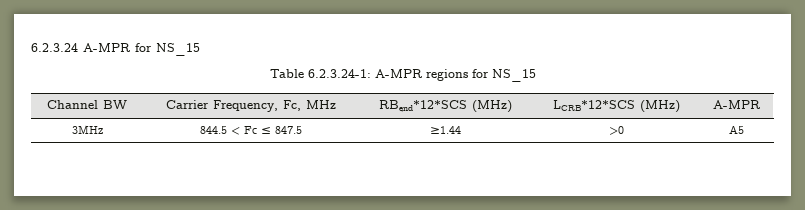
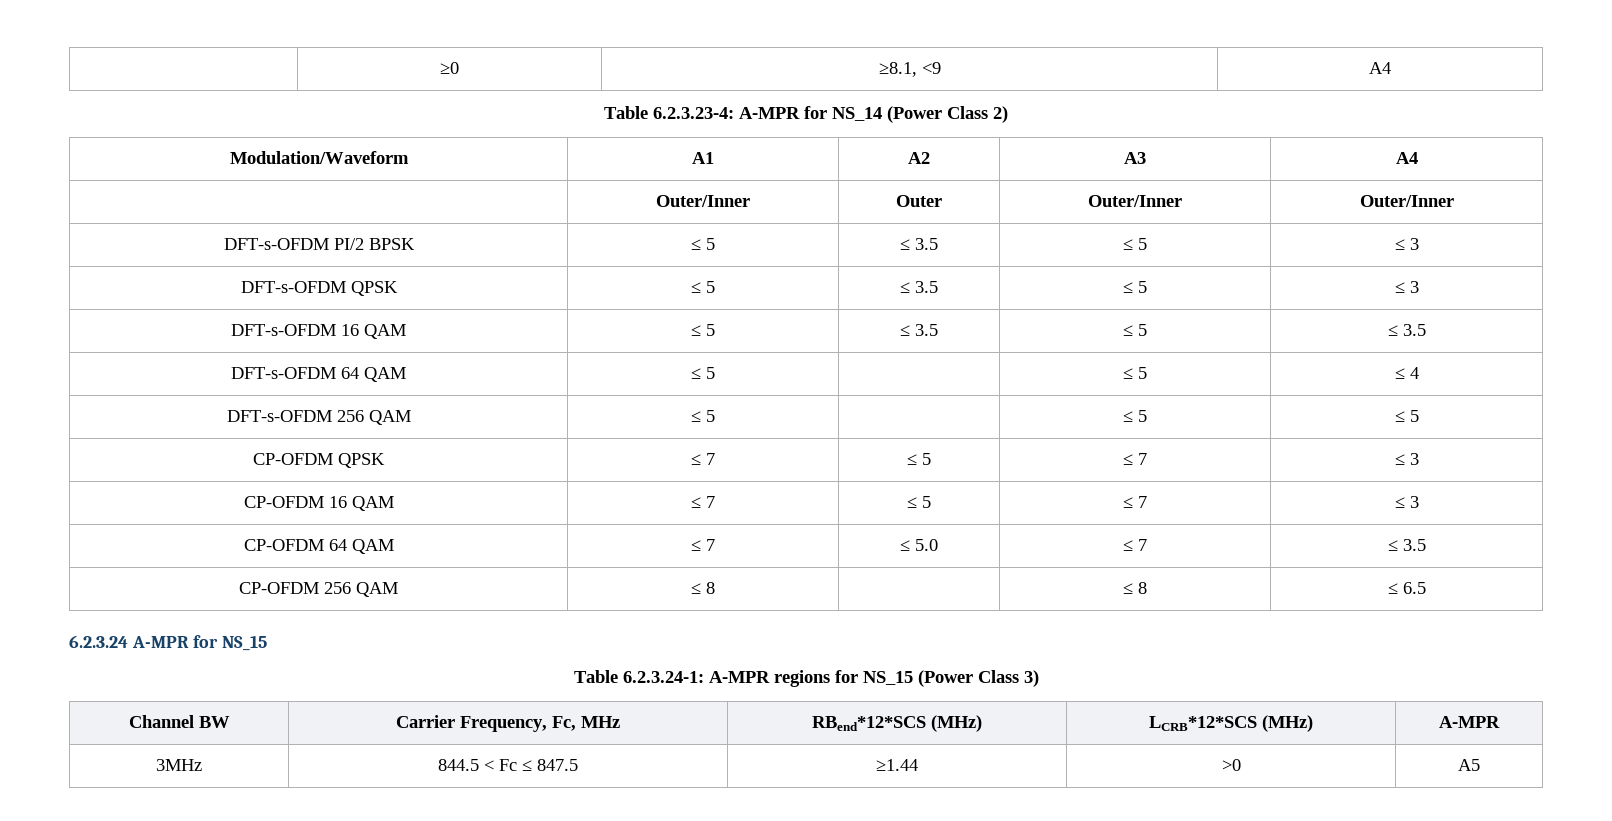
(31, 47) none -> [440,62,459,74] [878,62,941,77] [1369,62,1391,74] [604,106,1008,123] [229,151,409,164] [692,152,714,164] [908,152,930,164] [1124,152,1146,164] [1395,152,1418,164] [656,195,750,207] [896,195,942,207] [1088,195,1182,207] [1359,195,1454,207] [223,238,415,250] [691,238,715,250] [900,238,938,250] [1123,238,1147,250] [1394,238,1419,250] [240,281,398,296] [691,281,715,293] [900,281,938,293] [1123,281,1147,293] [1394,281,1419,293] [231,324,406,339] [691,324,715,336] [900,324,938,336] [1123,324,1147,336] [1387,324,1426,336] [231,367,406,382] [691,367,715,379] [1123,367,1147,379] [1394,367,1419,379] [226,410,411,425] [691,410,715,422] [1123,410,1147,422] [1394,410,1419,422] [253,453,385,468] [691,453,715,465] [907,453,931,465] [1123,453,1147,465] [1394,453,1419,465] [243,496,394,511] [691,496,715,508] [907,496,931,508] [1123,496,1147,508] [1394,496,1419,508] [243,539,394,554] [691,539,715,551] [900,539,938,551] [1123,539,1147,551] [1387,539,1426,551] [239,582,398,597] [691,582,715,594] [1123,582,1147,594] [1387,582,1426,594] | ≥0 | ≥8.1, <9 | A4 // Table 6.2.3.23-4: A-MPR for NS_14 (Power Class 2) // Modulation/Waveform | A1 | A2 | A3 | A4 // | Outer/Inner | Outer | Outer/Inner | Outer/Inner // DFT-s-OFDM PI/2 BPSK | ≤ 5 | ≤ 3.5 | ≤ 5 | ≤ 3 // DFT-s-OFDM QPSK | ≤ 5 | ≤ 3.5 | ≤ 5 | ≤ 3 // DFT-s-OFDM 16 QAM | ≤ 5 | ≤ 3.5 | ≤ 5 | ≤ 3.5 // DFT-s-OFDM 64 QAM | ≤ 5 | | ≤ 5 | ≤ 4 // DFT-s-OFDM 256 QAM | ≤ 5 | | ≤ 5 | ≤ 5 // CP-OFDM QPSK | ≤ 7 | ≤ 5 | ≤ 7 | ≤ 3 // CP-OFDM 16 QAM | ≤ 7 | ≤ 5 | ≤ 7 | ≤ 3 // CP-OFDM 64 QAM | ≤ 7 | ≤ 5.0 | ≤ 7 | ≤ 3.5 // CP-OFDM 256 QAM | ≤ 8 | | ≤ 8 | ≤ 6.5 //
(536, 75) none -> [917,670,1039,687] (Power Class 3)

